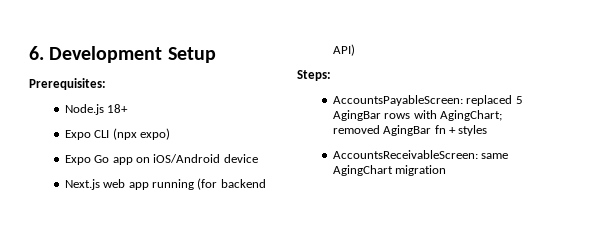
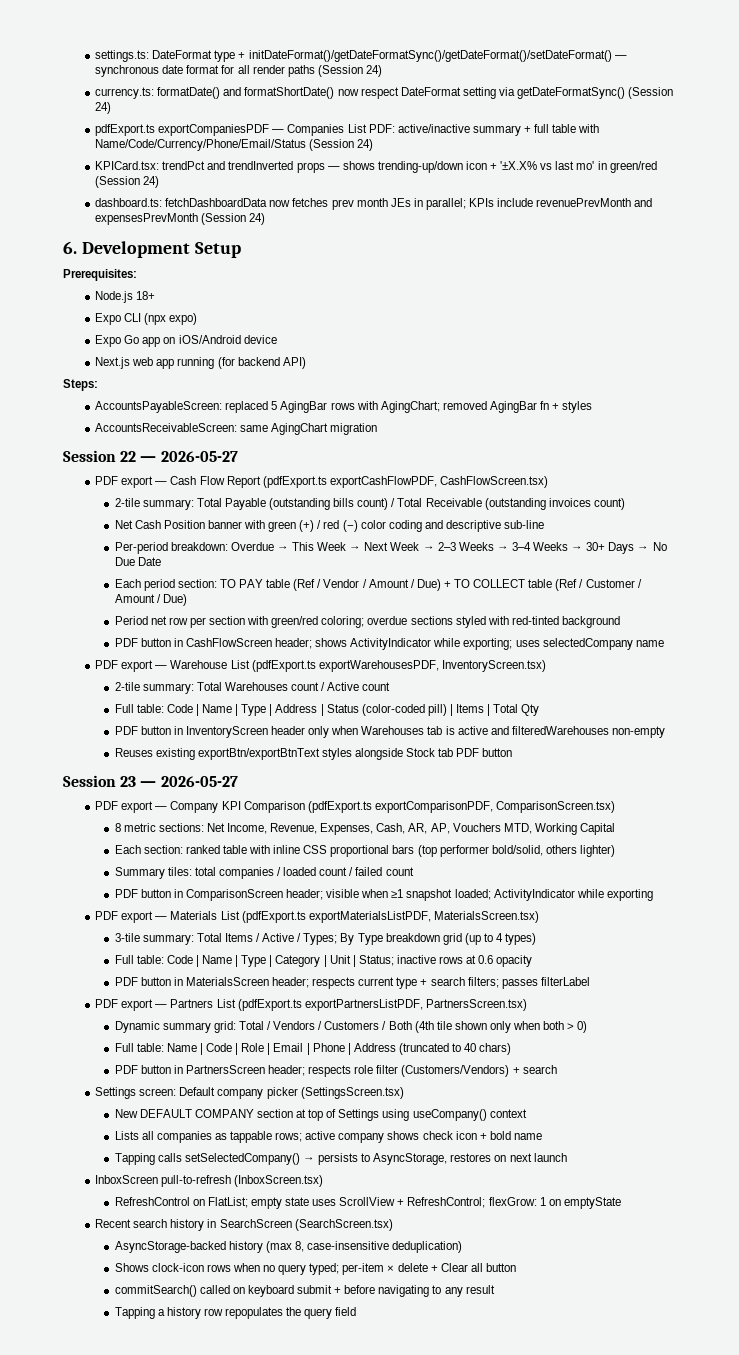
(29, 53) none -> [95,50,627,62] [95,65,382,77] [95,87,674,99] [95,102,112,114] [95,124,600,136] [95,139,374,151] [95,161,657,173] [95,176,160,188] [95,198,653,210] [95,213,266,225] settings.ts: DateFormat type + initDateFormat()/getDateFormatSync()/getDateFormat()/setDateFormat() — synchronous date format for all render paths (Session 24) // currency.ts: formatDate() and formatShortDate() now respect DateFormat setting via getDateFormatSync() (Session 24) // pdfExport.ts exportCompaniesPDF — Companies List PDF: active/inactive summary + full table with Name/Code/Currency/Phone/Email/Status (Session 24) // KPICard.tsx: trendPct and trendInverted props — shows trending-up/down icon + '±X.X% vs last mo' in green/red (Session 24) // dashboard.ts: fetchDashboardData now fetches prev month JEs in parallel; KPIs include revenuePrevMonth and expensesPrevMonth (Session 24) //
(447, 170) none -> [63,450,238,462] [95,476,548,488] [114,498,625,510] [114,520,545,532] [114,542,667,554] [114,557,161,566] [114,579,642,591] [114,594,187,606] [114,616,620,628] [114,638,664,650] [95,660,546,672] [114,682,391,694] [114,704,540,716] [114,726,665,738] [114,748,513,760] [63,775,238,787] [95,801,615,813] [114,823,615,835] [114,845,615,857] [114,867,414,879] [114,889,653,901] [95,911,539,923] [114,933,537,945] [114,955,533,967] [114,977,590,989] [95,999,527,1011] [114,1021,588,1033] [114,1043,512,1055] [114,1065,557,1077] [95,1087,404,1099] [114,1109,527,1121] [114,1131,542,1143] [114,1153,567,1165] [95,1175,324,1187] [114,1197,621,1209] [95,1219,393,1231] [114,1241,463,1253] [114,1263,516,1275] [114,1285,495,1297] [114,1307,357,1319] // Session 22 — 2026-05-27 // PDF export — Cash Flow Report (pdfExport.ts exportCashFlowPDF, CashFlowScreen.tsx) // 2-tile summary: Total Payable (outstanding bills count) / Total Receivable (outstanding invoices count) // Net Cash Position banner with green (+) / red (−) color coding and descriptive sub-line // Per-period breakdown: Overdue → This Week → Next Week → 2–3 Weeks → 3–4 Weeks → 30+ Days → No Due Date // Each period section: TO PAY table (Ref / Vendor / Amount / Due) + TO COLLECT table (Ref / Customer / Amount / Due) // Period net row per section with green/red coloring; overdue sections styled with red-tinted background // PDF button in CashFlowScreen header; shows ActivityIndicator while exporting; uses selectedCompany name // PDF export — Warehouse List (pdfExport.ts exportWarehousesPDF, InventoryScreen.tsx) // 2-tile summary: Total Warehouses count / Active count // Full table: Code | Name | Type | Address | Status (color-coded pill) | Items | Total Qty // PDF button in InventoryScreen header only when Warehouses tab is active and filteredWarehouses non-empty // Reuses existing exportBtn/exportBtnText styles alongside Stock tab PDF button // Session 23 — 2026-05-27 // PDF export — Company KPI Comparison (pdfExport.ts exportComparisonPDF, ComparisonScreen.tsx) // 8 metric sections: Net Income, Revenue, Expenses, Cash, AR, AP, Vouchers MTD, Working Capital // Each section: ranked table with inline CSS proportional bars (top performer bold/solid, others lighter) // Summary tiles: total companies / loaded count / failed count // PDF button in ComparisonScreen header; visible when ≥1 snapshot loaded; ActivityIndicator while exporting // PDF export — Materials List (pdfExport.ts exportMaterialsListPDF, MaterialsScreen.tsx) // 3-tile summary: Total Items / Active / Types; By Type breakdown grid (up to 4 types) // Full table: Code | Name | Type | Category | Unit | Status; inactive rows at 0.6 opacity // PDF button in MaterialsScreen header; respects current type + search filters; passes filterLabel // PDF export — Partners List (pdfExport.ts exportPartnersListPDF, PartnersScreen.tsx) // Dynamic summary grid: Total / Vendors / Customers / Both (4th tile shown only when both > 0) // Full table: Name | Code | Role | Email | Phone | Address (truncated to 40 chars) // PDF button in PartnersScreen header; respects role filter (Customers/Vendors) + search // Settings screen: Default company picker (SettingsScreen.tsx) // New DEFAULT COMPANY section at top of Settings using useCompany() context // Lists all companies as tappable rows; active company shows check icon + bold name // Tapping calls setSelectedCompany() → persists to AsyncStorage, restores on next launch // InboxScreen pull-to-refresh (InboxScreen.tsx) // RefreshControl on FlatList; empty state uses ScrollView + RefreshControl; flexGrow: 1 on emptyState // Recent search history in SearchScreen (SearchScreen.tsx) // AsyncStorage-backed history (max 8, case-insensitive deduplication) // Shows clock-icon rows when no query typed; per-item × delete + Clear all button // commitSearch() called on keyboard submit + before navigating to any result // Tapping a history row repopulates the query field

